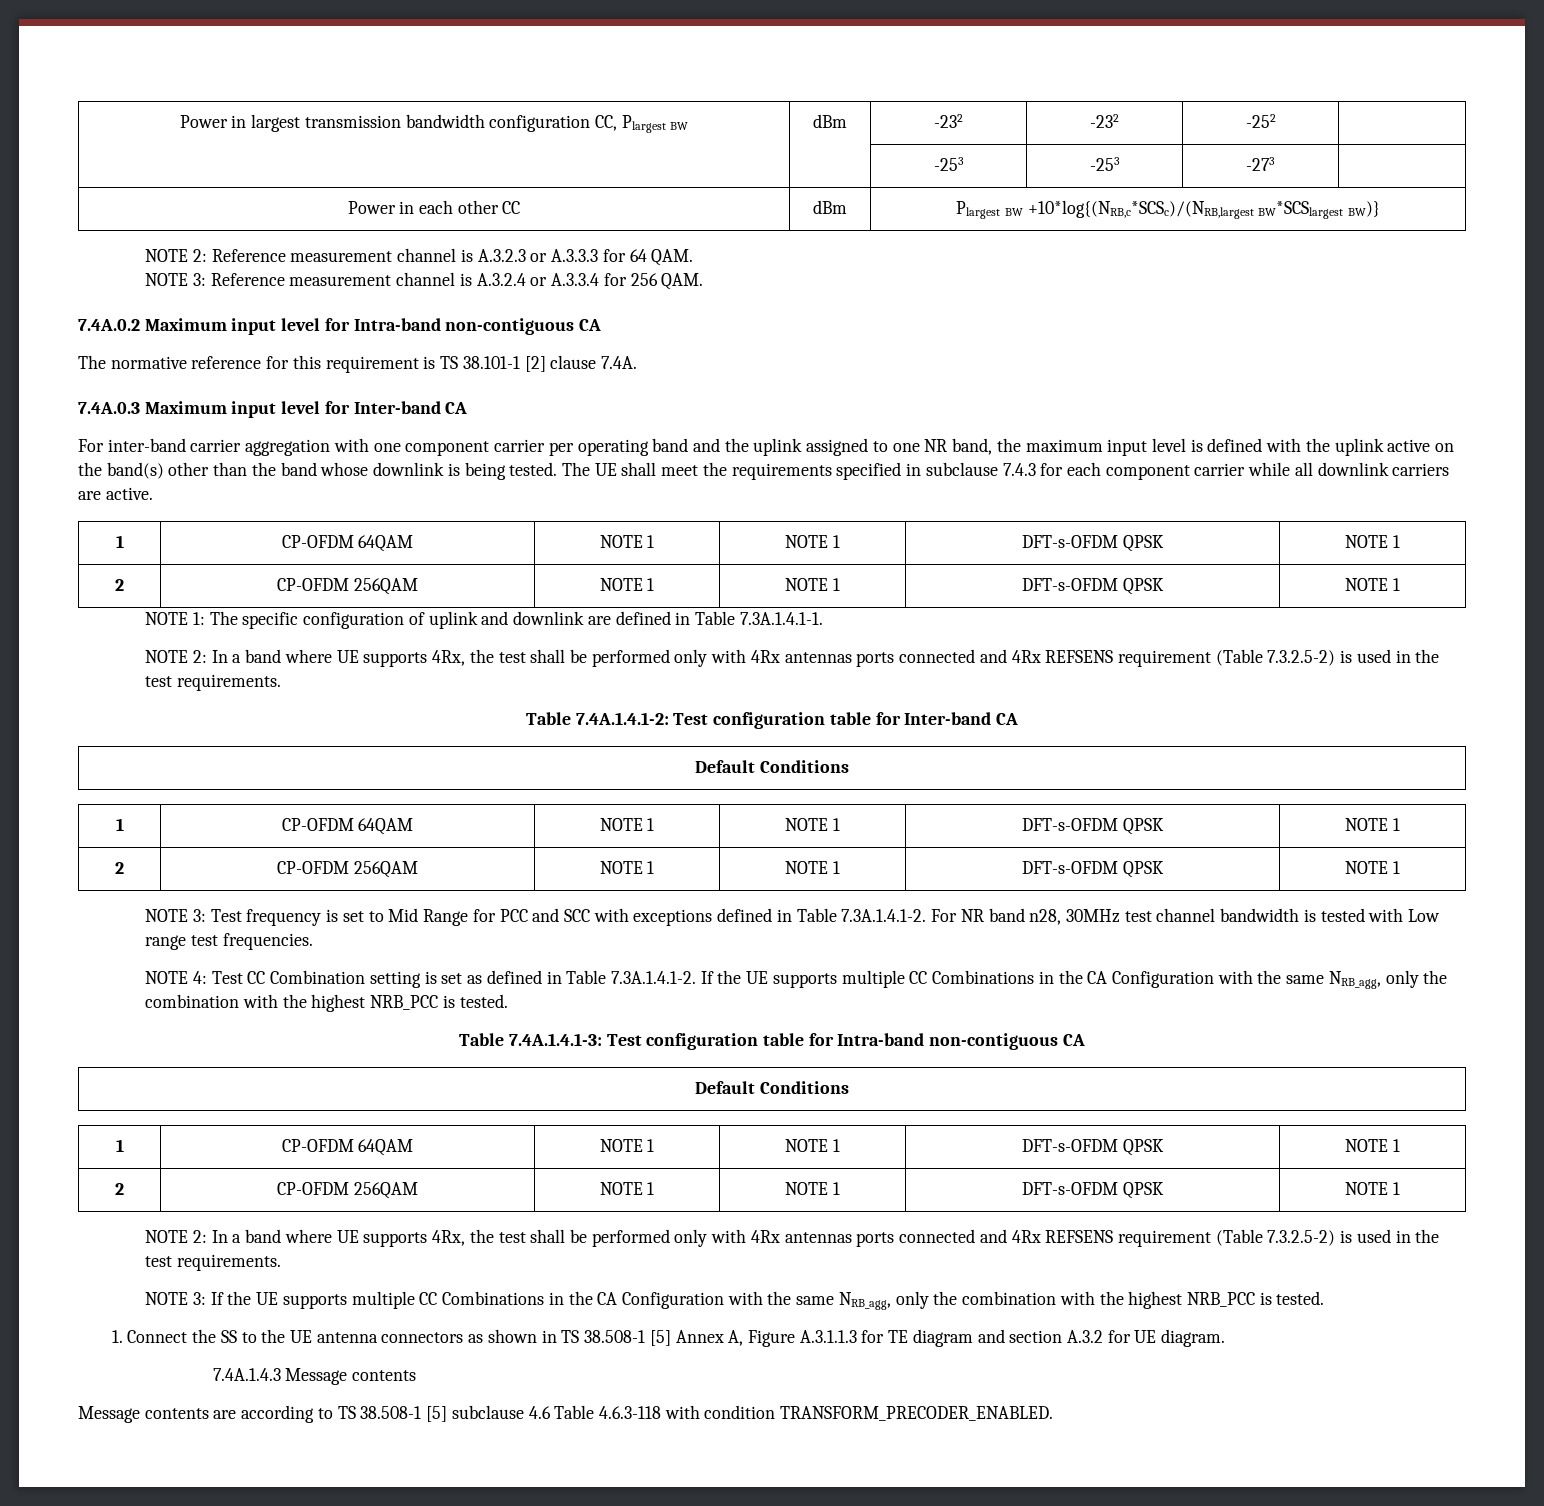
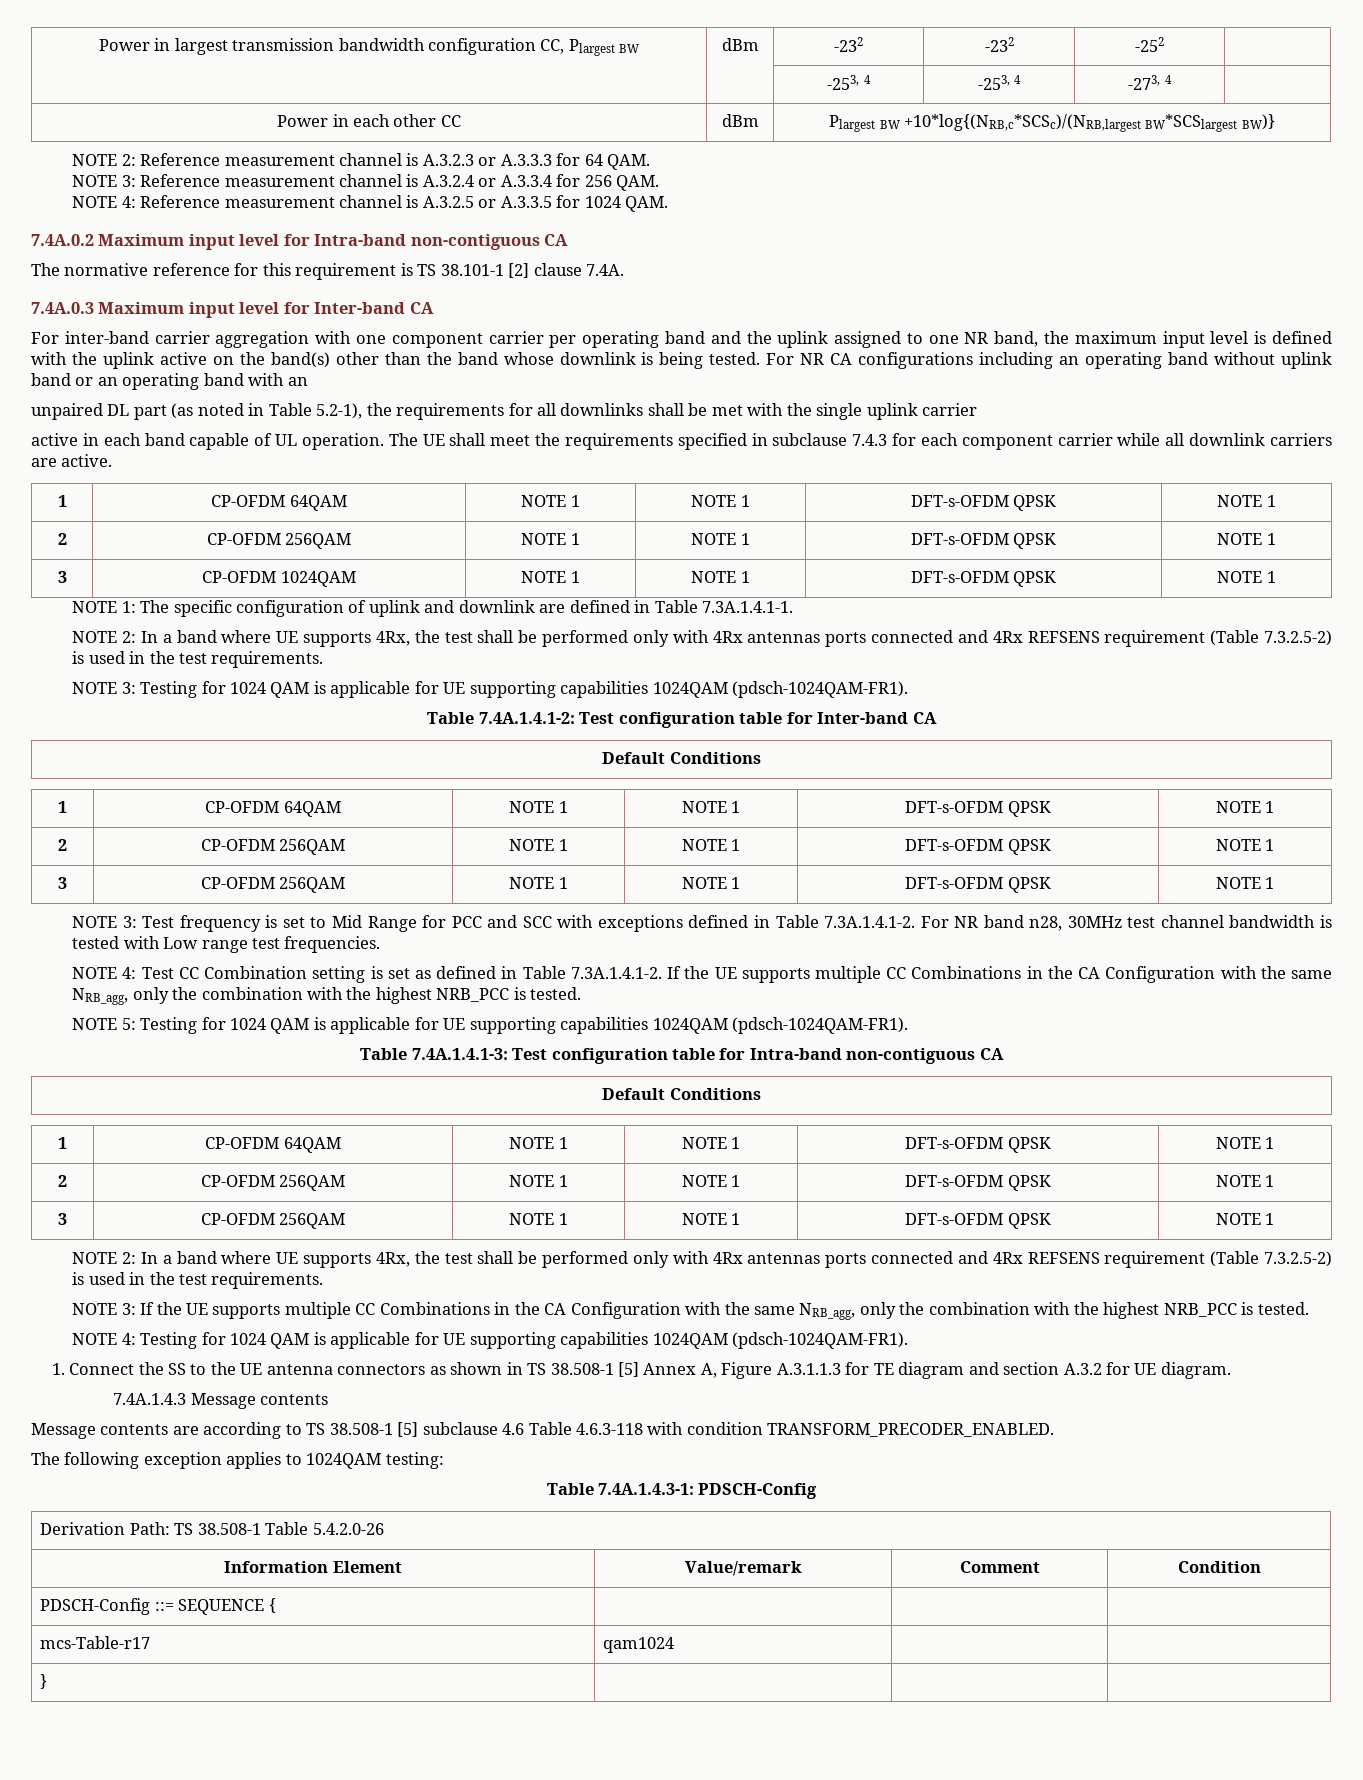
[933,157,964,171] [1089,157,1120,171] [1246,157,1275,171] -253 | -253 | -273 -> [827,75,871,90] [977,75,1022,90] [1128,75,1172,90] -253, 4 | -253, 4 | -273, 4
(704, 281) none -> [72,195,669,212] // NOTE 4: Reference measurement channel is A.3.2.5 or A.3.3.5 for 1024 QAM.
(558, 469) none -> [766,352,1333,369] [31,373,308,390] [31,403,978,420] [31,433,384,450] For NR CA configurations including an operating band without uplink band or an operating band with an // unpaired DL part (as noted in Table 5.2-1), the requirements for all downlinks shall be met with the single uplink carrier // active in each band capable of UL operation.
(1400, 584) none -> [57,571,67,583] [202,571,356,587] [521,571,580,583] [691,571,750,583] [910,571,1057,587] [1217,571,1276,583] // 3 | CP-OFDM 1024QAM | NOTE 1 | NOTE 1 | DFT-s-OFDM QPSK | NOTE 1
(282, 682) none -> [72,681,909,698] // NOTE 3: Testing for 1024 QAM is applicable for UE supporting capabilities 1024QAM (pdsch-1024QAM-FR1).
(1400, 867) none -> [58,877,67,889] [200,877,346,893] [509,877,568,889] [681,877,741,889] [905,877,1051,893] [1215,877,1275,889] // 3 | CP-OFDM 256QAM | NOTE 1 | NOTE 1 | DFT-s-OFDM QPSK | NOTE 1
(508, 1001) none -> [72,1017,909,1034] // NOTE 5: Testing for 1024 QAM is applicable for UE supporting capabilities 1024QAM (pdsch-1024QAM-FR1).
(1400, 1188) none -> [58,1213,67,1225] [200,1213,346,1229] [509,1213,568,1225] [681,1213,741,1225] [905,1213,1051,1229] [1215,1213,1275,1225] // 3 | CP-OFDM 256QAM | NOTE 1 | NOTE 1 | DFT-s-OFDM QPSK | NOTE 1
(1325, 1298) none -> [72,1332,909,1349] // NOTE 4: Testing for 1024 QAM is applicable for UE supporting capabilities 1024QAM (pdsch-1024QAM-FR1).
(1054, 1413) none -> [31,1452,444,1469] [546,1483,818,1499] [40,1522,384,1535] [224,1561,402,1573] [684,1561,802,1576] [959,1561,1040,1573] [1177,1561,1261,1573] [40,1598,276,1615] [40,1636,151,1649] [603,1637,675,1653] [40,1674,48,1689] // The following exception applies to 1024QAM testing: // Table 7.4A.1.4.3-1: PDSCH-Config // Derivation Path: TS 38.508-1 Table 5.4.2.0-26 // Information Element | Value/remark | Comment | Condition // PDSCH-Config ::= SEQUENCE { | | | // mcs-Table-r17 | qam1024 | | // } | | |

